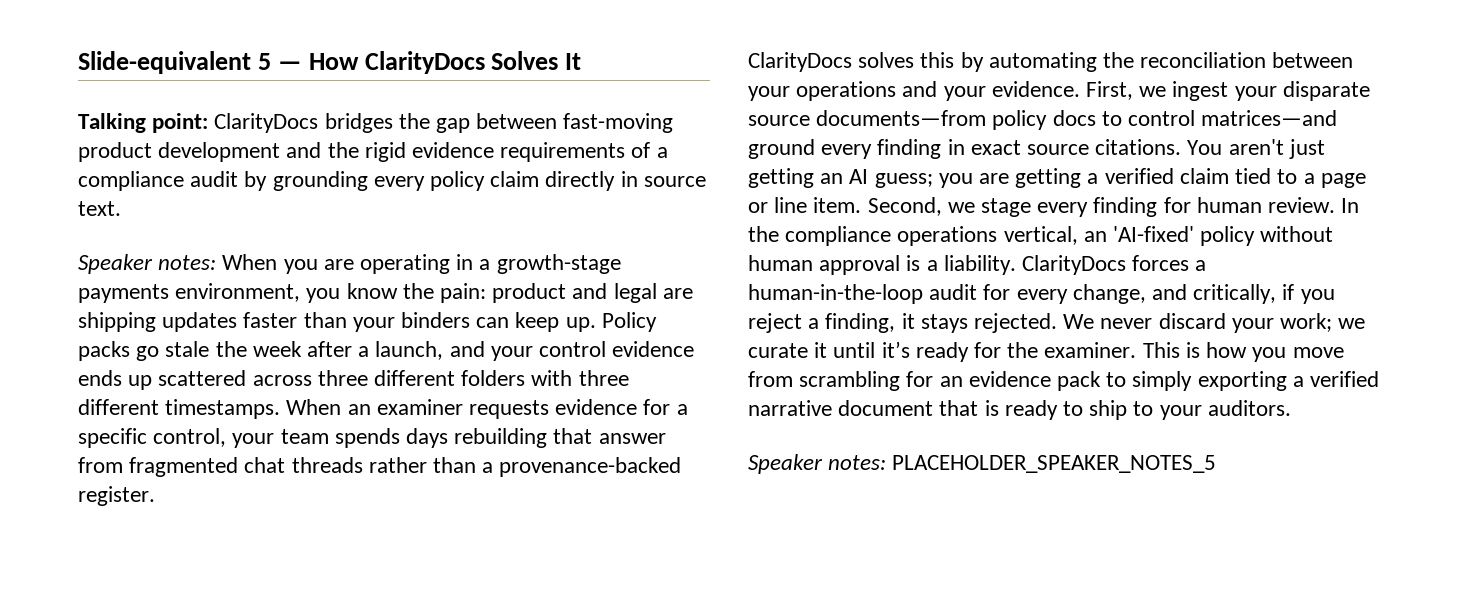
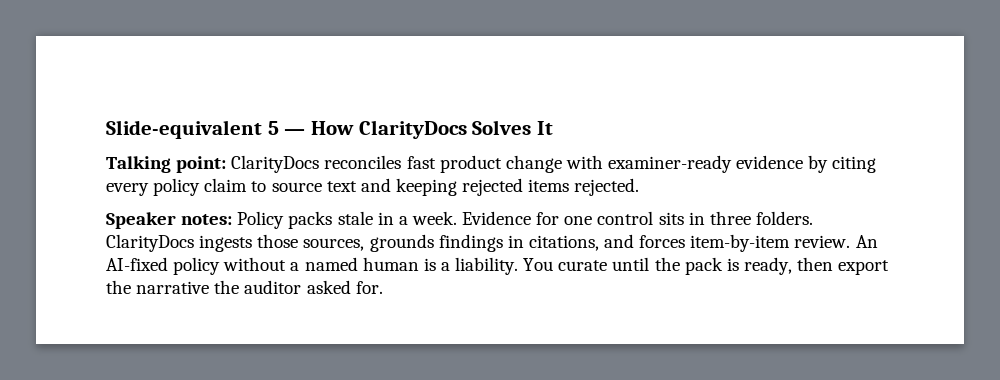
[324,113,674,133] [78,142,668,162] [78,171,706,191] [78,201,121,216] [78,254,621,274] [78,283,693,303] [78,312,657,332] [78,341,695,361] [78,370,629,390] [78,399,688,419] [78,428,666,448] [78,457,682,477] [78,486,155,506] [748,52,1354,72] [748,81,1370,101] [748,110,1338,130] [748,139,1325,159] [748,168,1366,188] [748,197,1360,217] [748,226,1334,246] [748,255,1207,275] [748,284,1335,304] [748,313,1366,333] [748,341,1344,362] [748,371,1380,391] [748,400,1291,420] [748,454,1217,474] bridges the gap between fast-moving product development and the rigid evidence requirements of a compliance audit by grounding every policy claim directly in source text. // Speaker notes: When you are operating in a growth-stage payments environment, you know the pain: product and legal are shipping updates faster than your binders can keep up. Policy packs go stale the week after a launch, and your control evidence ends up scattered across three different folders with three different timestamps. When an examiner requests evidence for a specific control, your team spends days rebuilding that answer from fragmented chat threads rather than a provenance-backed register. // ClarityDocs solves this by automating the reconciliation between your operations and your evidence. First, we ingest your disparate source documents—from policy docs to control matrices—and ground every finding in exact source citations. You aren't just getting an AI guess; you are getting a verified claim tied to a page or line item. Second, we stage every finding for human review. In the compliance operations vertical, an 'AI-fixed' policy without human approval is a liability. ClarityDocs forces a human-in-the-loop audit for every change, and critically, if you reject a finding, it stays rejected. We never discard your work; we curate it until it’s ready for the examiner. This is how you move from scrambling for an evidence pack to simply exporting a verified narrative document that is ready to ship to your auditors. // Speaker notes: PLACEHOLDER_SPEAKER_NOTES_5 -> [324,155,877,173] [106,178,640,196] [106,211,813,229] [106,234,878,252] [106,257,890,275] [106,280,383,294] reconciles fast product change with examiner-ready evidence by citing every policy claim to source text and keeping rejected items rejected. // Speaker notes: Policy packs stale in a week. Evidence for one control sits in three folders. ClarityDocs ingests those sources, grounds findings in citations, and forces item-by-item review. An AI-fixed policy without a named human is a liability. You curate until the pack is ready, then export the narrative the auditor asked for.

